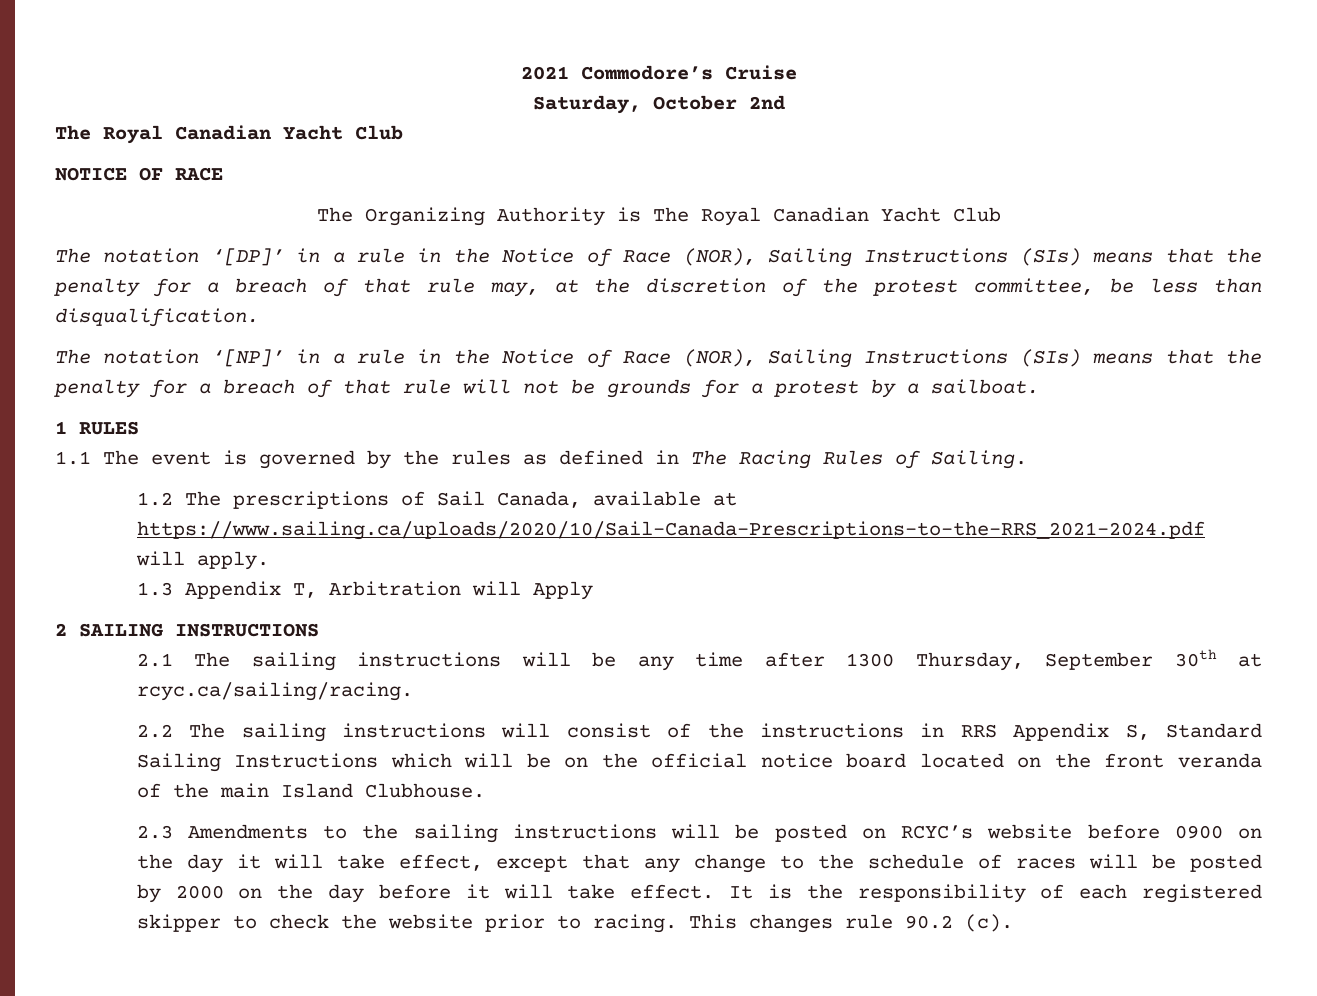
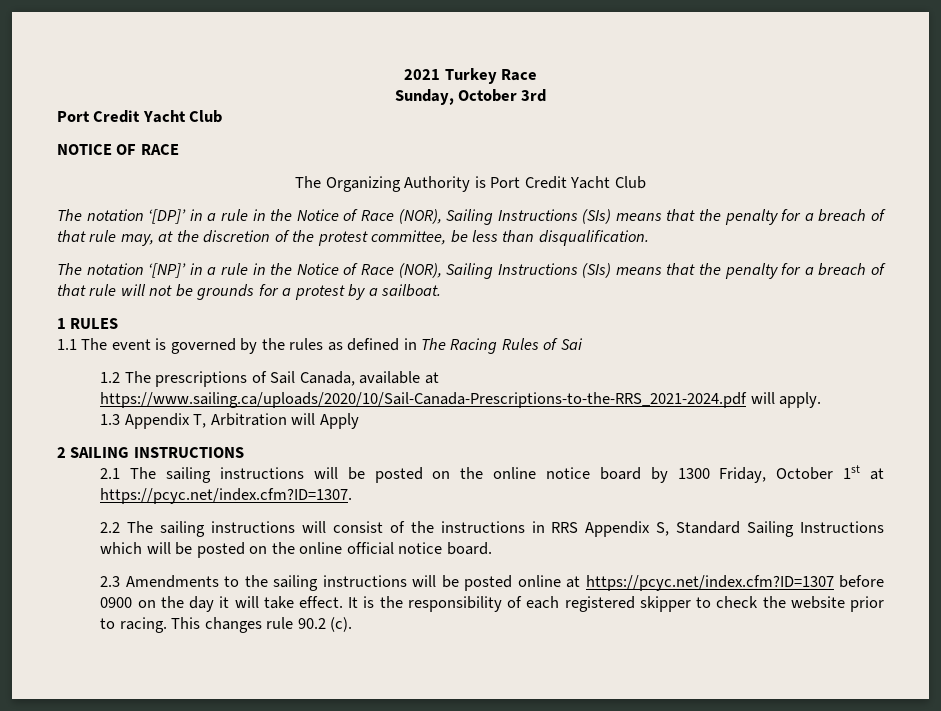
[580,65,797,80] [532,95,785,114] [55,125,271,144] Commodore’s Cruise // Saturday, October 2nd // The Royal Canadian -> [444,68,537,84] [394,89,547,105] [57,110,141,123] Turkey Race // Sunday, October 3rd // Port Credit
[652,207,869,226] The Royal Canadian -> [490,176,567,189] Port Credit
[931,450,1027,469] Sailing. -> [560,338,583,350] Sai
[637,649,1262,671] [136,682,413,701] any time after 1300 Thursday, September 30th at rcyc.ca/sailing/racing. -> [374,465,884,483] [100,488,353,504] posted on the online notice board by 1300 Friday, October 1st at https://pcyc.net/index.cfm?ID=1307.
[564,753,638,768] on the -> [196,542,343,558] posted on the online
[846,753,1262,768] [136,783,485,798] board located on the front veranda of the main Island Clubhouse. -> [446,542,492,555] board.
[861,824,1073,839] on RCYC’s website -> [517,575,834,591] online at https://pcyc.net/index.cfm?ID=1307
[398,854,1262,873] [136,884,616,903] effect, except that any change to the schedule of races will be posted by 2000 on the day before it will take -> (294, 602) none

